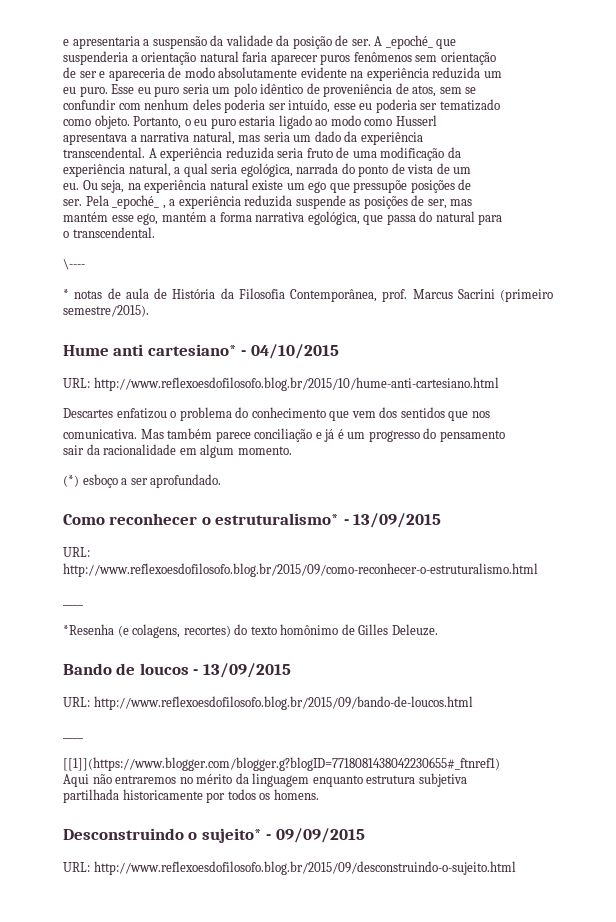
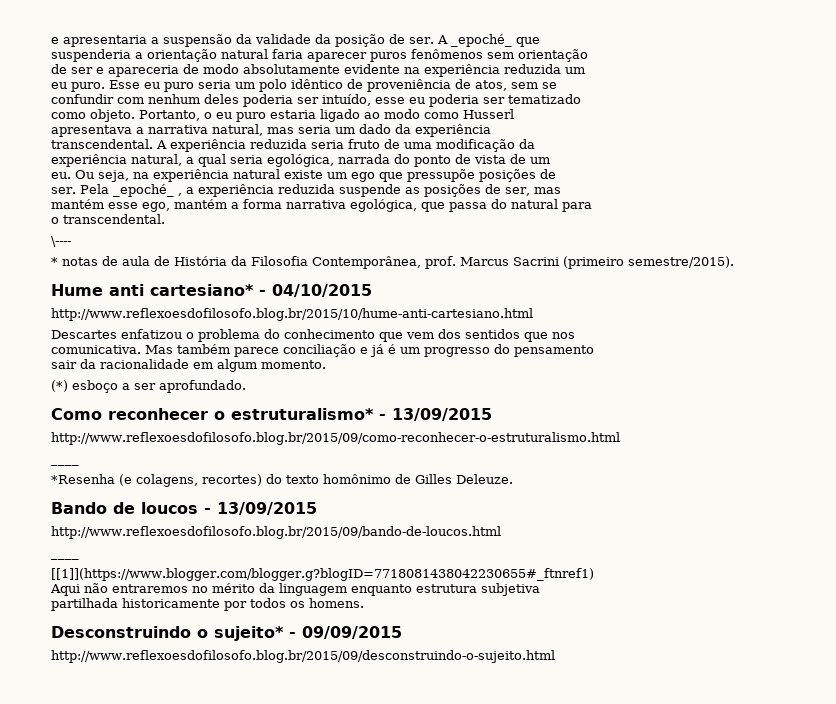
[63,378,90,388] URL: -> (372, 290) none
[63,547,90,557] URL: -> (492, 414) none
[63,697,90,707] URL: -> (317, 508) none
[63,862,90,872] URL: -> (402, 632) none

